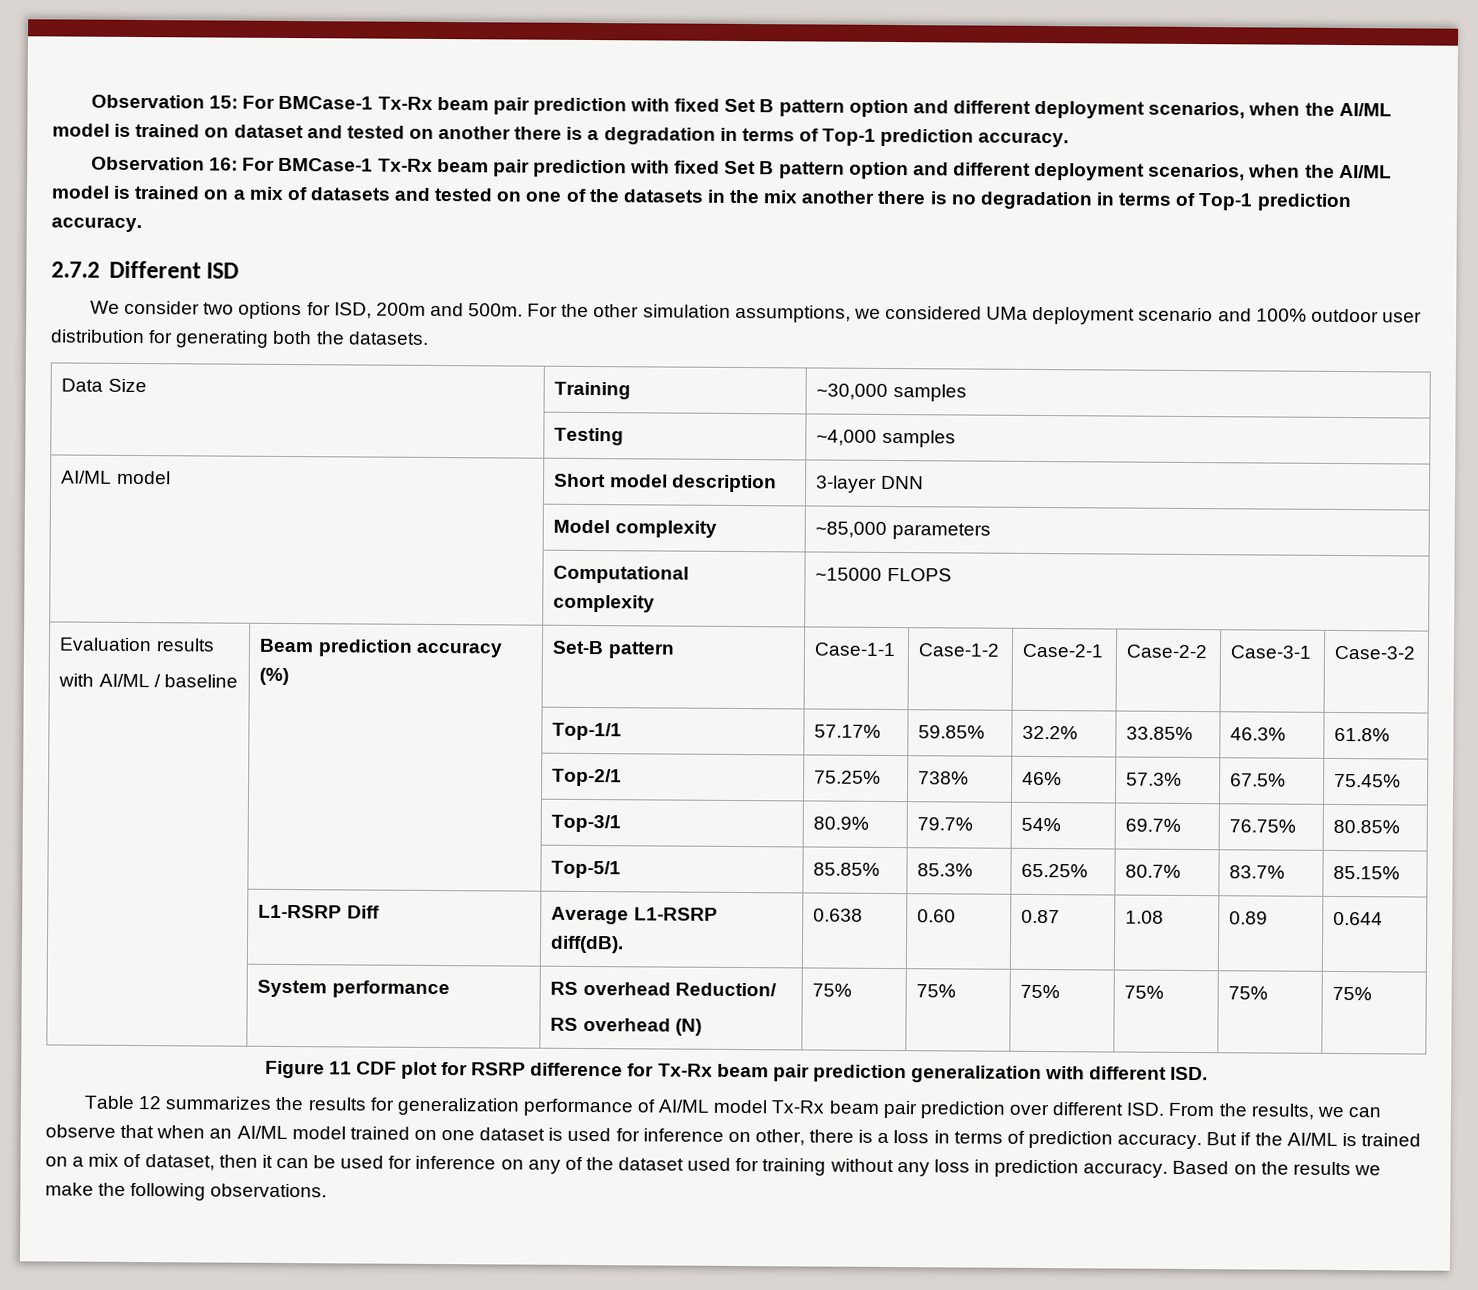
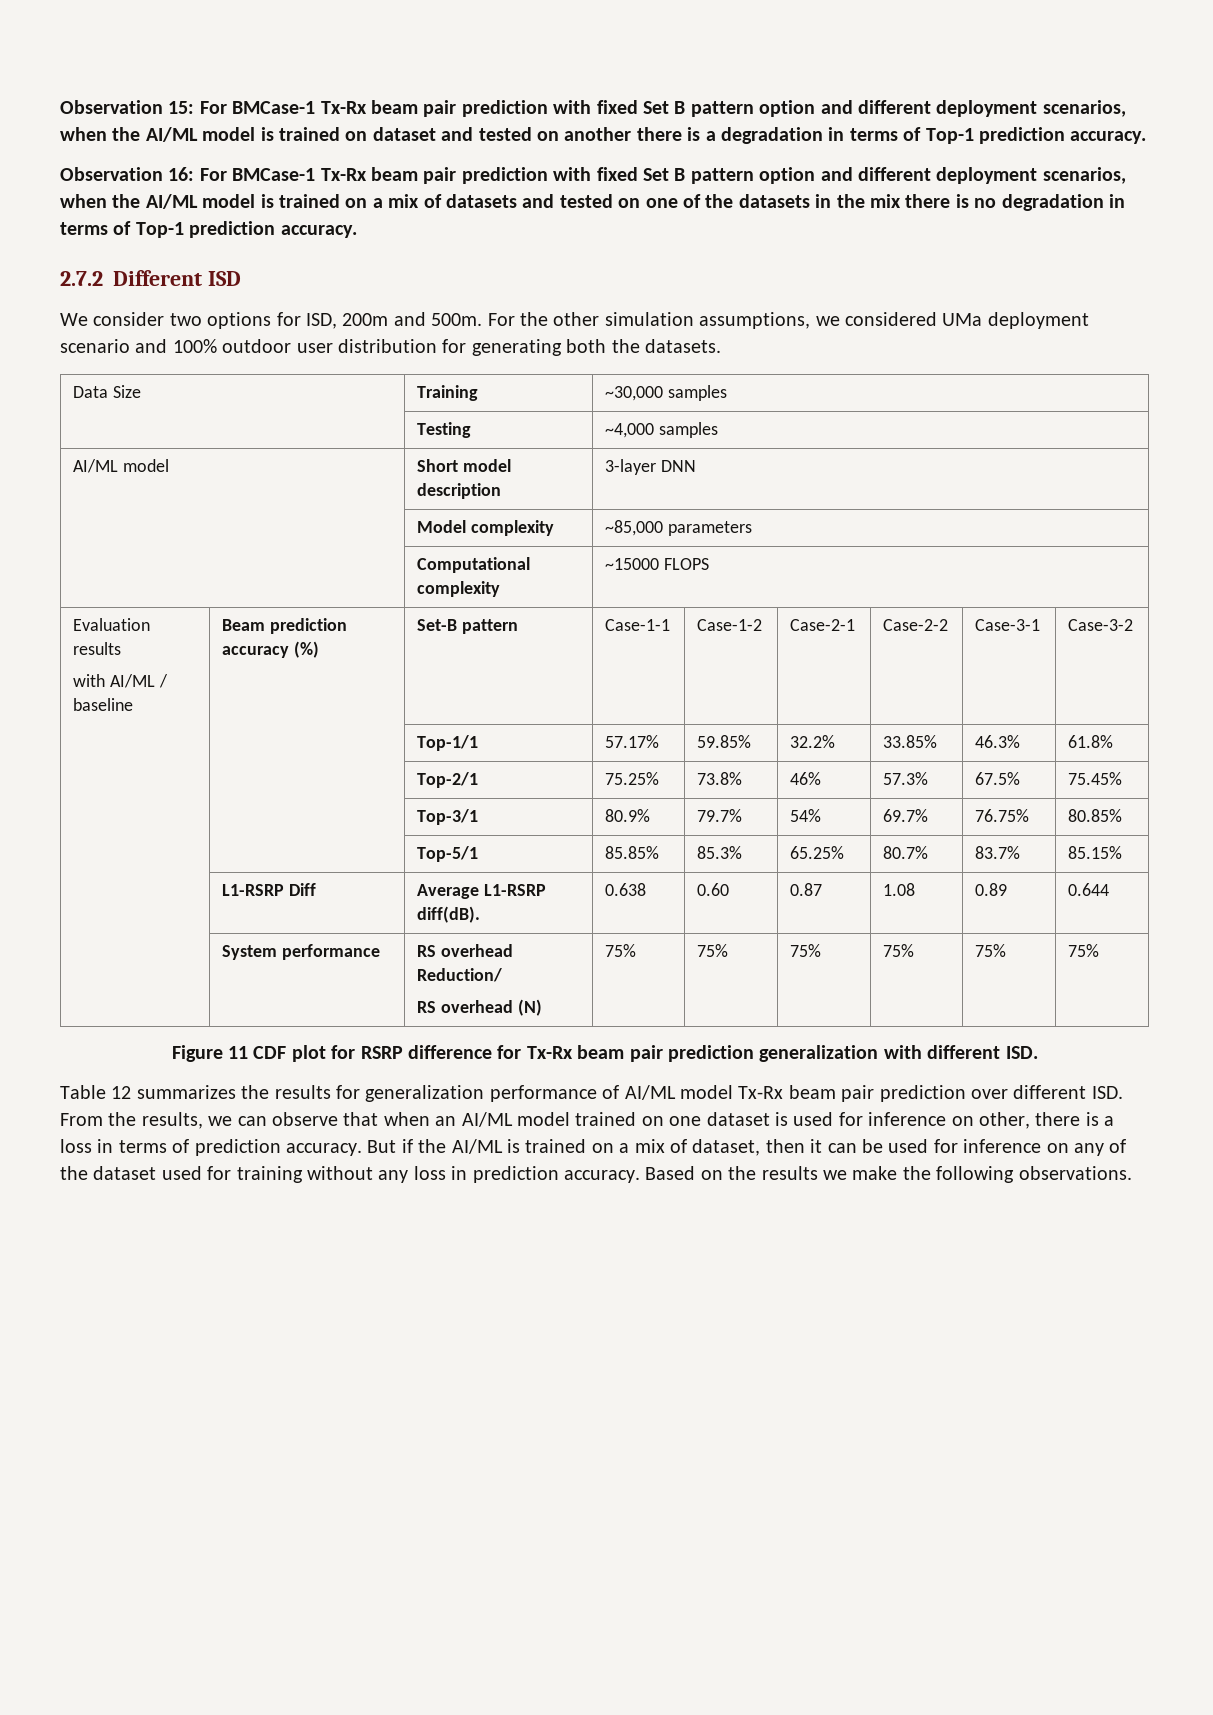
[801,190,876,204] another -> (901, 201) none
[918,771,970,785] 738% -> [697,772,743,785] 73.8%

